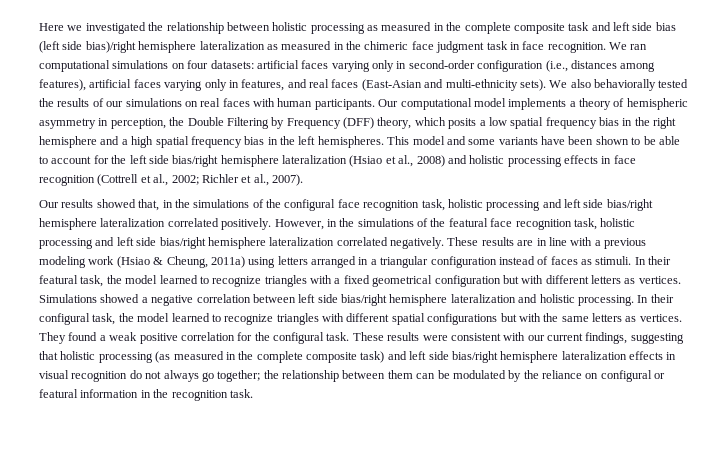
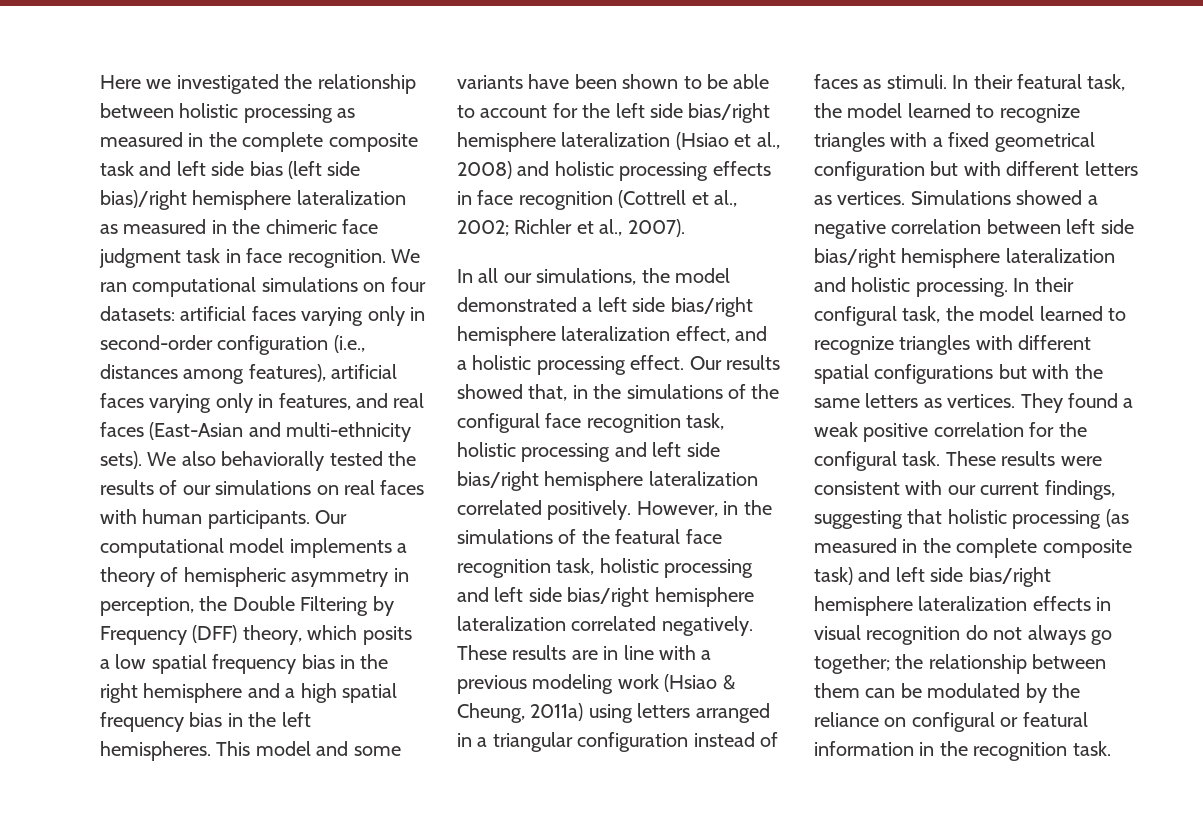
(303, 180) none -> [457,268,730,285] [457,297,753,317] [457,326,768,346] [457,355,685,375] In all our simulations, the model demonstrated a left side bias/right hemisphere lateralization effect, and a holistic processing effect.

